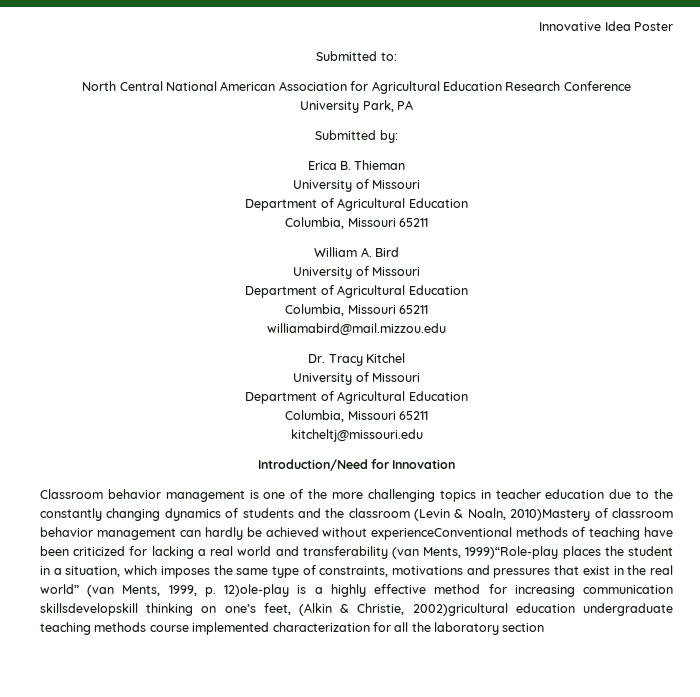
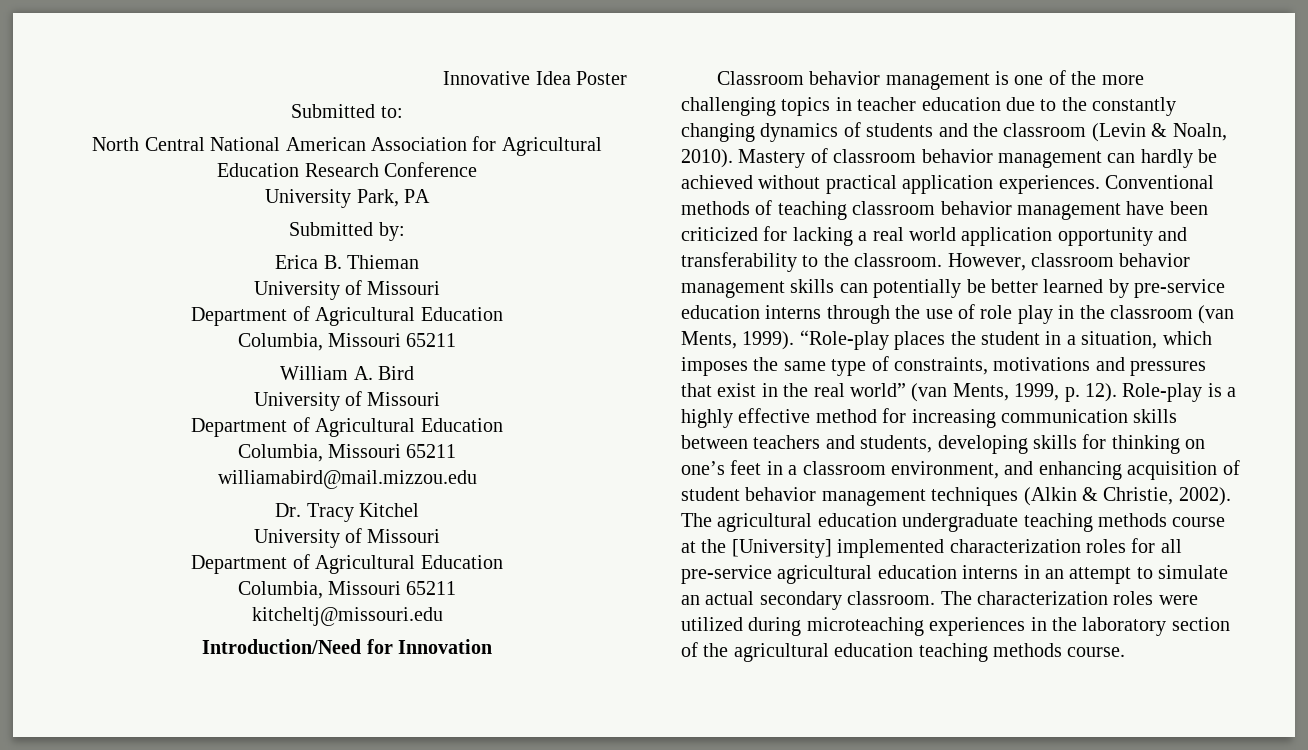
[510,509,591,521] 2010)Mastery -> [681,149,806,168] 2010). Mastery
[371,527,641,540] experienceConventional methods of teaching -> [825,175,1214,194] [681,200,1121,220] practical application experiences. Conventional methods of teaching classroom behavior management
[275,546,559,559] and transferability (van Ments, 1999)“Role-play -> [961,227,1188,246] [681,252,1191,272] [681,279,1226,298] [681,304,1235,324] [681,330,889,350] application opportunity and transferability to the classroom. However, classroom behavior management skills can potentially be better learned by pre-service education interns through the use of role play in the classroom (van Ments, 1999). “Role-play
[224,584,290,597] 12)ole-play -> [1085,383,1203,402] 12). Role-play
[40,603,508,616] skillsdevelopskill thinking on one’s feet, (Alkin & Christie, 2002)gricultural -> [1133,409,1178,423] [681,434,1206,454] [681,460,1240,480] [681,487,1231,506] [681,513,813,532] skills between teachers and students, developing skills for thinking on one’s feet in a classroom environment, and enhancing acquisition of student behavior management techniques (Alkin & Christie, 2002). The agricultural
(189, 628) none -> [681,539,832,558] at the [University]
(370, 627) none -> [1086,539,1126,553] roles
[411,622,545,635] the laboratory section -> [681,565,1229,584] [681,591,1198,610] [681,617,1230,636] [681,642,1126,662] pre-service agricultural education interns in an attempt to simulate an actual secondary classroom. The characterization roles were utilized during microteaching experiences in the laboratory section of the agricultural education teaching methods course.

